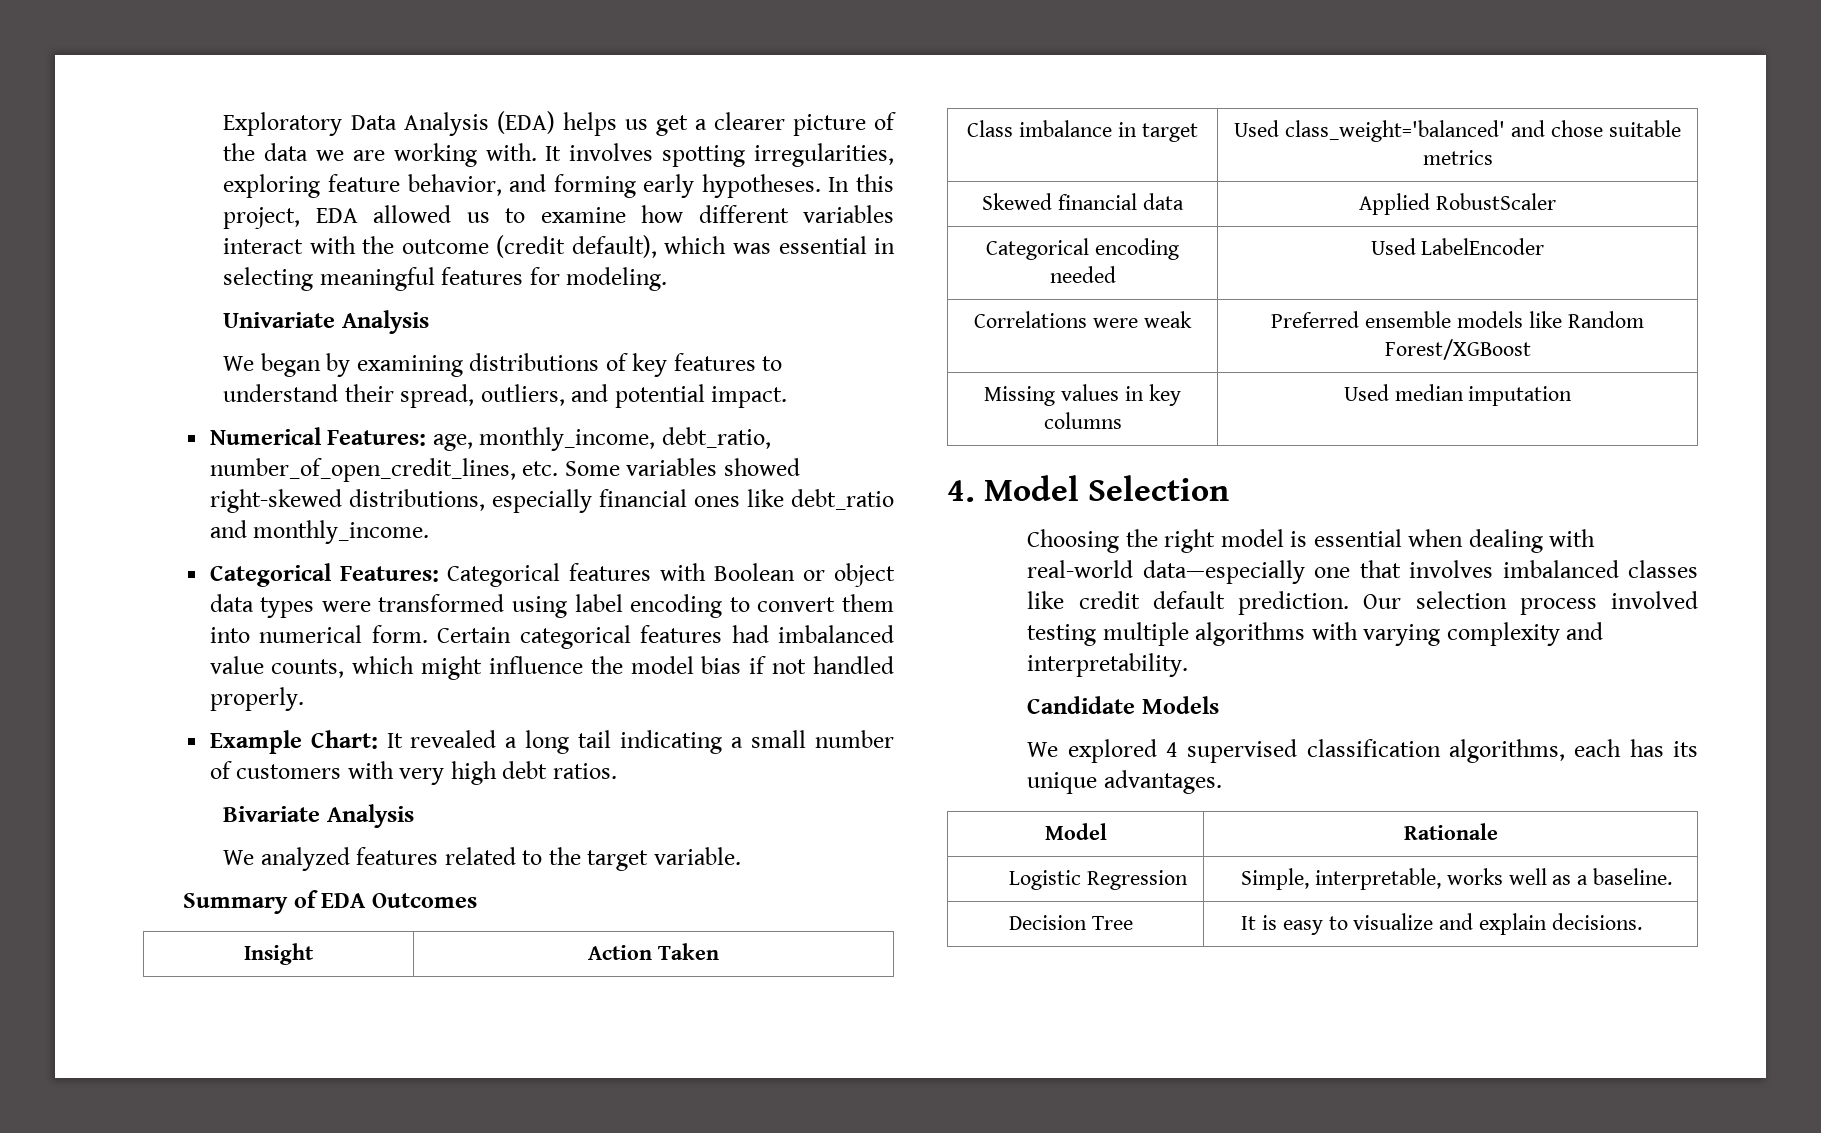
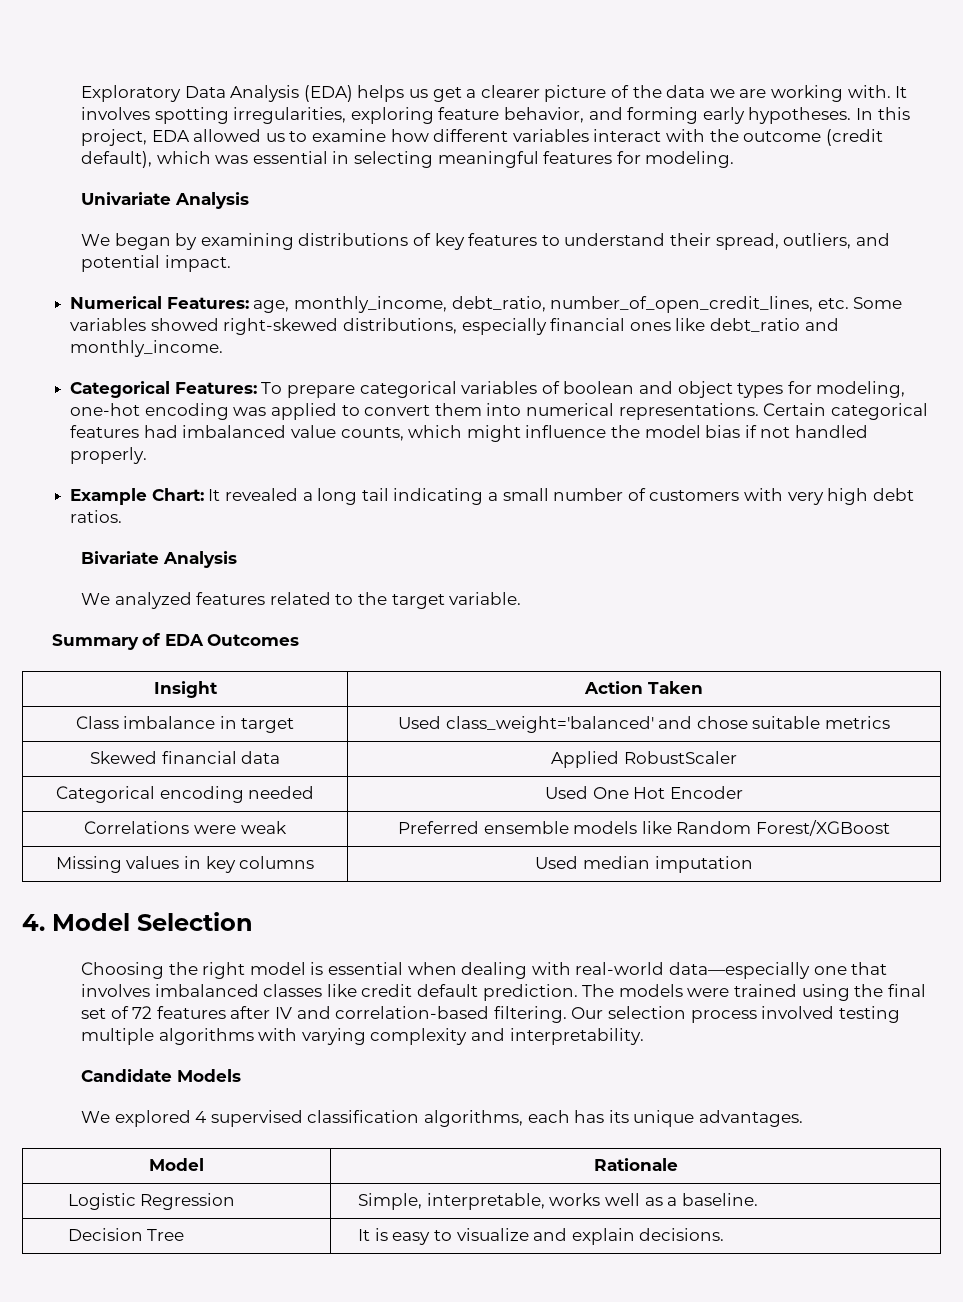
[447,563,896,587] [209,594,723,618] Categorical features with Boolean or object data types were transformed using label encoding -> [261,381,906,398] [70,403,338,420] To prepare categorical variables of boolean and object types for modeling, one-hot encoding was applied
[371,625,428,643] form. -> [618,403,759,420] representations.
[1421,238,1545,255] LabelEncoder -> [592,786,743,799] One Hot Encoder
(1350, 603) none -> [582,984,926,1001] [81,1006,567,1023] The models were trained using the final set of 72 features after IV and correlation-based filtering.

